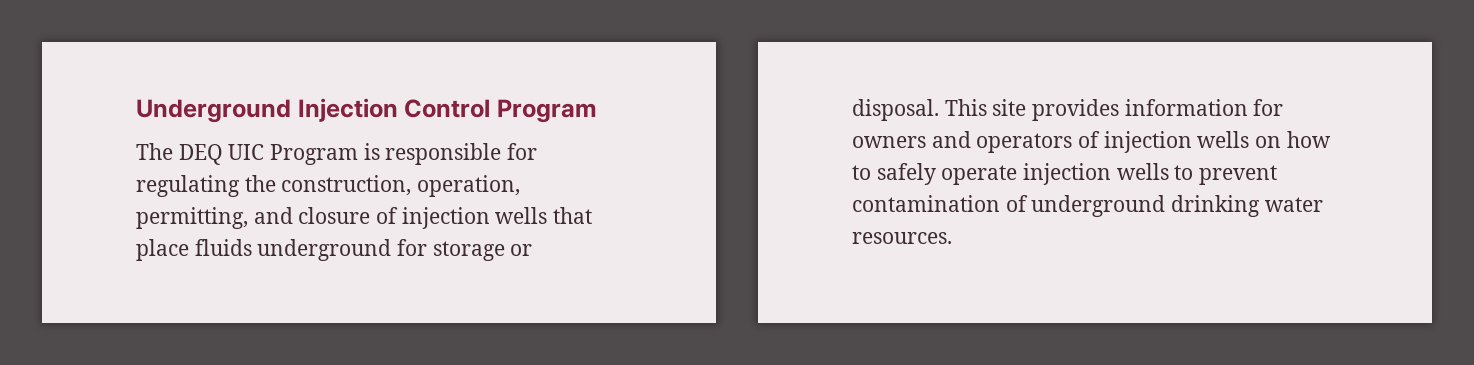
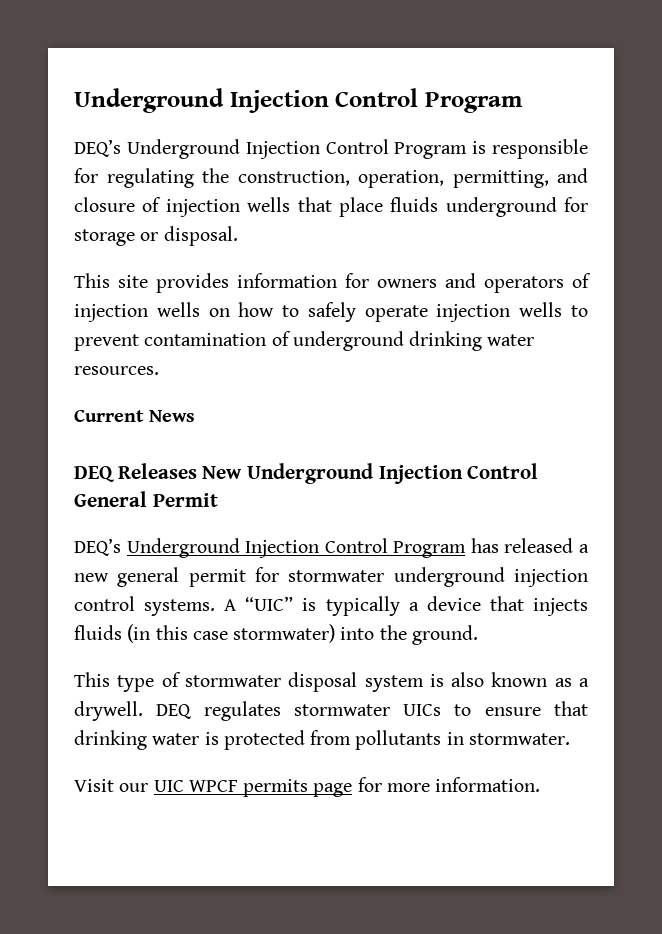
[136,143,265,165] The DEQ UIC -> [74,139,389,159] DEQ’s Underground Injection Control
(939, 110) none -> (238, 236) //
(952, 238) none -> [74,409,196,422] [74,463,539,484] [74,491,218,507] [74,538,589,558] [74,567,588,587] [74,596,588,616] [74,624,478,645] [74,672,590,692] [74,701,588,721] [74,730,570,750] [74,777,541,797] // Current News // DEQ Releases New Underground Injection Control General Permit // DEQ’s Underground Injection Control Program has released a new general permit for stormwater underground injection control systems. A “UIC” is typically a device that injects fluids (in this case stormwater) into the ground. // This type of stormwater disposal system is also known as a drywell. DEQ regulates stormwater UICs to ensure that drinking water is protected from pollutants in stormwater. // Visit our UIC WPCF permits page for more information.

